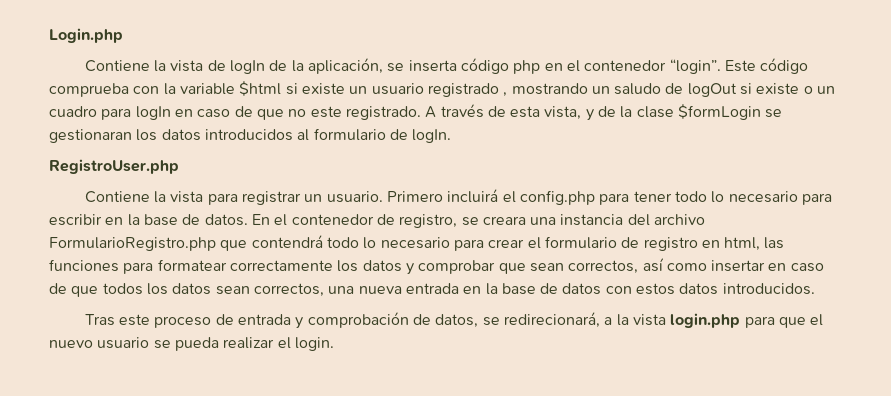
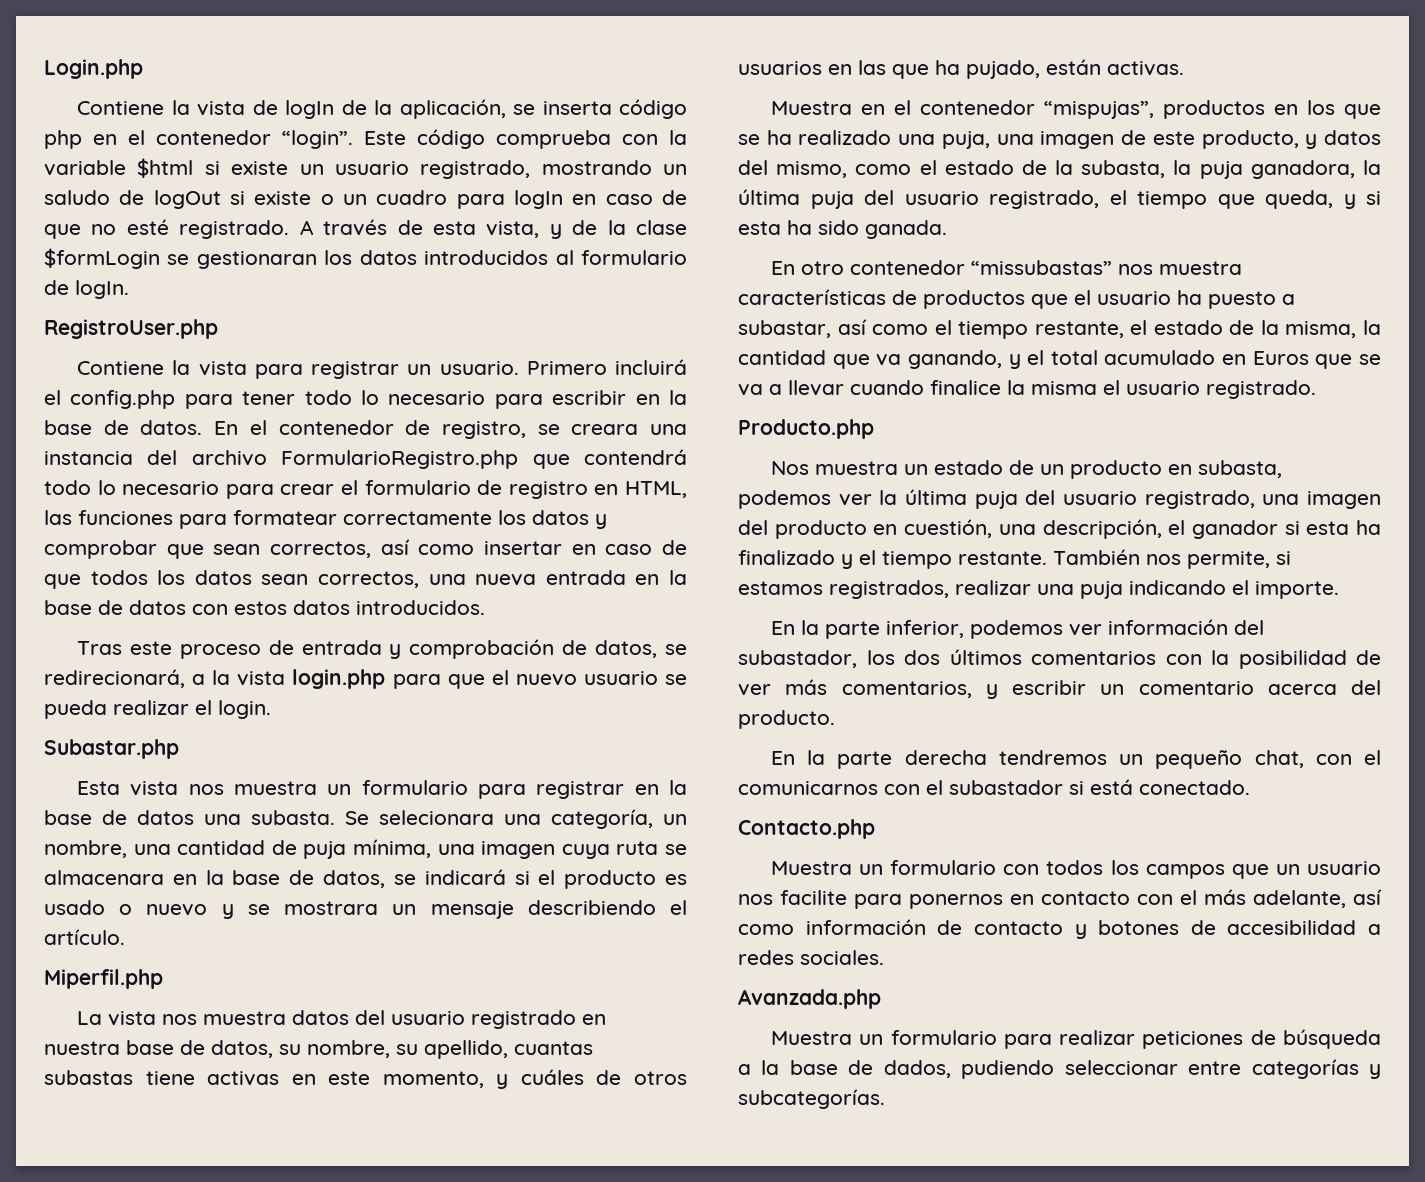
[427,83,508,97] registrado , -> [420,160,531,179] registrado,
[310,106,342,118] este -> [126,219,169,235] esté
[724,237,761,251] html, -> [625,481,688,498] HTML,
(334, 344) none -> [44,739,179,759] [77,780,687,799] [44,809,687,829] [44,839,688,859] [44,869,687,889] [44,900,687,919] [44,929,125,945] [44,969,163,989] [77,1010,607,1029] [44,1040,593,1059] [44,1069,687,1089] [738,59,1184,79] [771,100,1381,119] [738,130,1381,149] [738,160,1381,179] [738,189,1381,209] [738,220,947,239] [771,260,1243,275] [738,289,1295,309] [738,319,1381,339] [738,350,1381,369] [738,380,1316,399] [738,419,874,439] [771,460,1283,479] [738,489,1381,509] [738,519,1381,539] [738,549,1291,569] [738,580,1339,599] [771,619,1265,639] [738,649,1381,669] [738,679,1381,699] [738,710,835,729] [771,750,1381,769] [738,779,1250,795] [738,819,875,839] [771,860,1381,879] [738,889,1382,909] [738,919,1381,939] [738,950,884,965] [738,989,881,1009] [771,1029,1381,1049] [738,1059,1381,1079] [738,1089,885,1109] // Subastar.php // Esta vista nos muestra un formulario para registrar en la base de datos una subasta. Se selecionara una categoría, un nombre, una cantidad de puja mínima, una imagen cuya ruta se almacenara en la base de datos, se indicará si el producto es usado o nuevo y se mostrara un mensaje describiendo el artículo. // Miperfil.php // La vista nos muestra datos del usuario registrado en nuestra base de datos, su nombre, su apellido, cuantas subastas tiene activas en este momento, y cuáles de otros usuarios en las que ha pujado, están activas. // Muestra en el contenedor “mispujas”, productos en los que se ha realizado una puja, una imagen de este producto, y datos del mismo, como el estado de la subasta, la puja ganadora, la última puja del usuario registrado, el tiempo que queda, y si esta ha sido ganada. // En otro contenedor “missubastas” nos muestra características de productos que el usuario ha puesto a subastar, así como el tiempo restante, el estado de la misma, la cantidad que va ganando, y el total acumulado en Euros que se va a llevar cuando finalice la misma el usuario registrado. // Producto.php // Nos muestra un estado de un producto en subasta, podemos ver la última puja del usuario registrado, una imagen del producto en cuestión, una descripción, el ganador si esta ha finalizado y el tiempo restante. También nos permite, si estamos registrados, realizar una puja indicando el importe. // En la parte inferior, podemos ver información del subastador, los dos últimos comentarios con la posibilidad de ver más comentarios, y escribir un comentario acerca del producto. // En la parte derecha tendremos un pequeño chat, con el comunicarnos con el subastador si está conectado. // Contacto.php // Muestra un formulario con todos los campos que un usuario nos facilite para ponernos en contacto con el más adelante, así como información de contacto y botones de accesibilidad a redes sociales. // Avanzada.php // Muestra un formulario para realizar peticiones de búsqueda a la base de dados, pudiendo seleccionar entre categorías y subcategorías.

